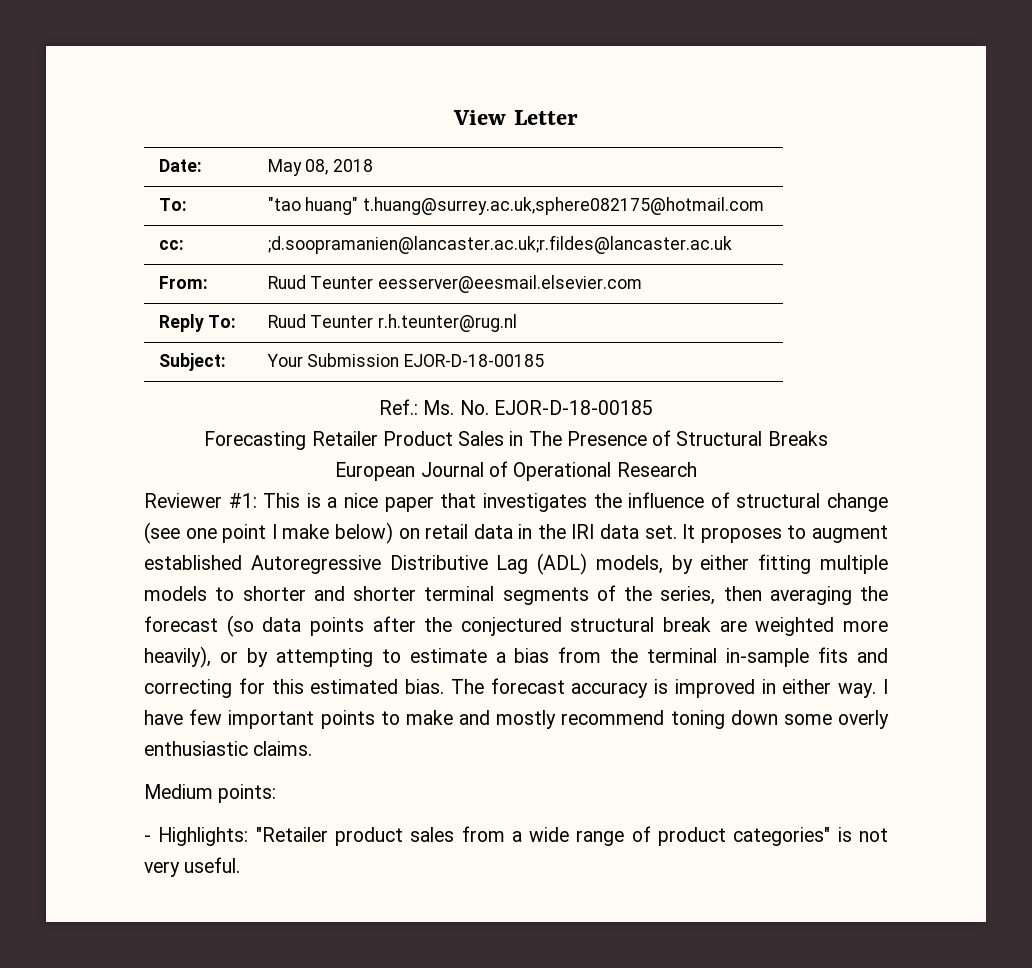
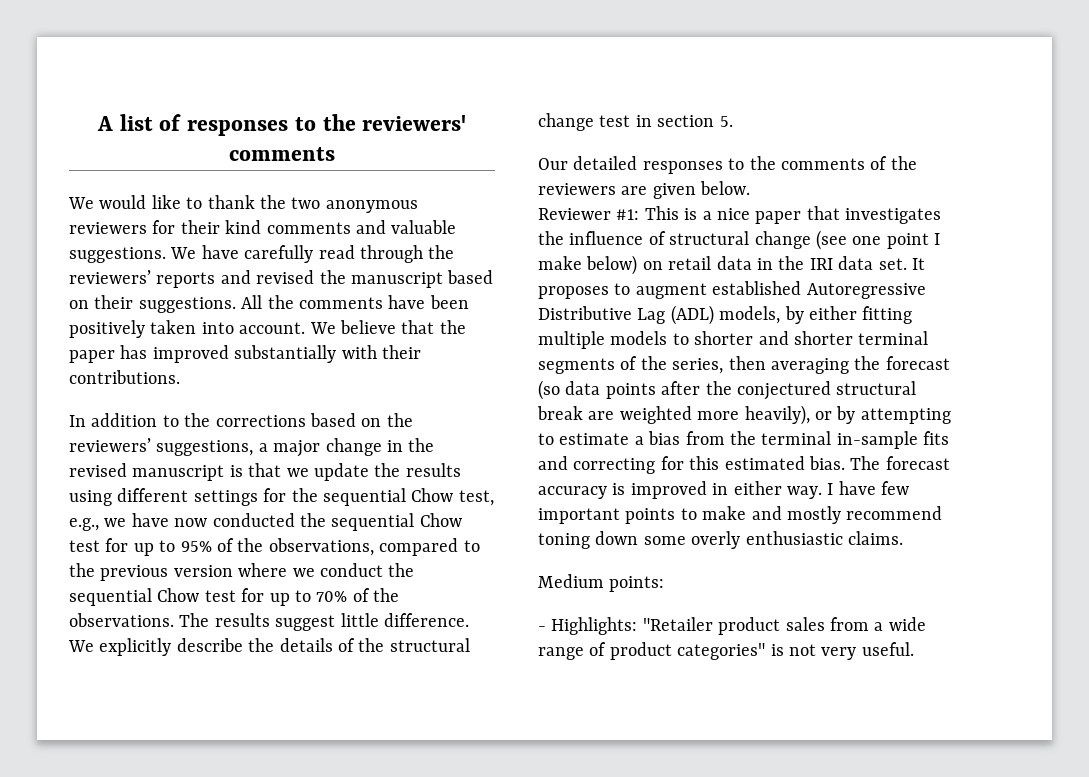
[453,110,578,125] [158,159,202,172] [267,159,373,176] [158,198,187,211] [267,197,764,215] [158,240,184,250] [267,235,732,254] [158,276,208,289] [267,275,642,293] [158,314,237,332] [267,314,517,332] [158,353,226,371] [266,353,544,367] [379,399,653,415] [204,430,828,450] [335,461,697,481] View Letter // Date: | May 08, 2018 // To: | "tao huang" t.huang@surrey.ac.uk,sphere082175@hotmail.com // cc: | ;d.soopramanien@lancaster.ac.uk;r.fildes@lancaster.ac.uk // From: | Ruud Teunter eesserver@eesmail.elsevier.com // Reply To: | Ruud Teunter r.h.teunter@rug.nl // Subject: | Your Submission EJOR-D-18-00185 // Ref.: Ms. No. EJOR-D-18-00185 // Forecasting Retailer Product Sales in The Presence of Structural Breaks // European Journal of Operational Research -> [96,114,467,136] [229,147,335,161] [68,195,418,213] [69,220,457,234] [69,245,455,263] [69,270,494,288] [69,295,469,313] [69,320,466,338] [69,345,421,363] [69,370,180,384] [69,413,413,427] [69,438,435,457] [69,463,461,481] [69,488,494,506] [69,513,462,531] [69,538,480,556] [69,563,415,581] [69,588,400,606] [69,613,469,631] [68,638,470,656] [538,113,733,131] [538,156,917,174] [538,181,751,199] A list of responses to the reviewers' comments // We would like to thank the two anonymous reviewers for their kind comments and valuable suggestions. We have carefully read through the reviewers’ reports and revised the manuscript based on their suggestions. All the comments have been positively taken into account. We believe that the paper has improved substantially with their contributions. // In addition to the corrections based on the reviewers’ suggestions, a major change in the revised manuscript is that we update the results using different settings for the sequential Chow test, e.g., we have now conducted the sequential Chow test for up to 95% of the observations, compared to the previous version where we conduct the sequential Chow test for up to 70% of the observations. The results suggest little difference. We explicitly describe the details of the structural change test in section 5. // Our detailed responses to the comments of the reviewers are given below.

